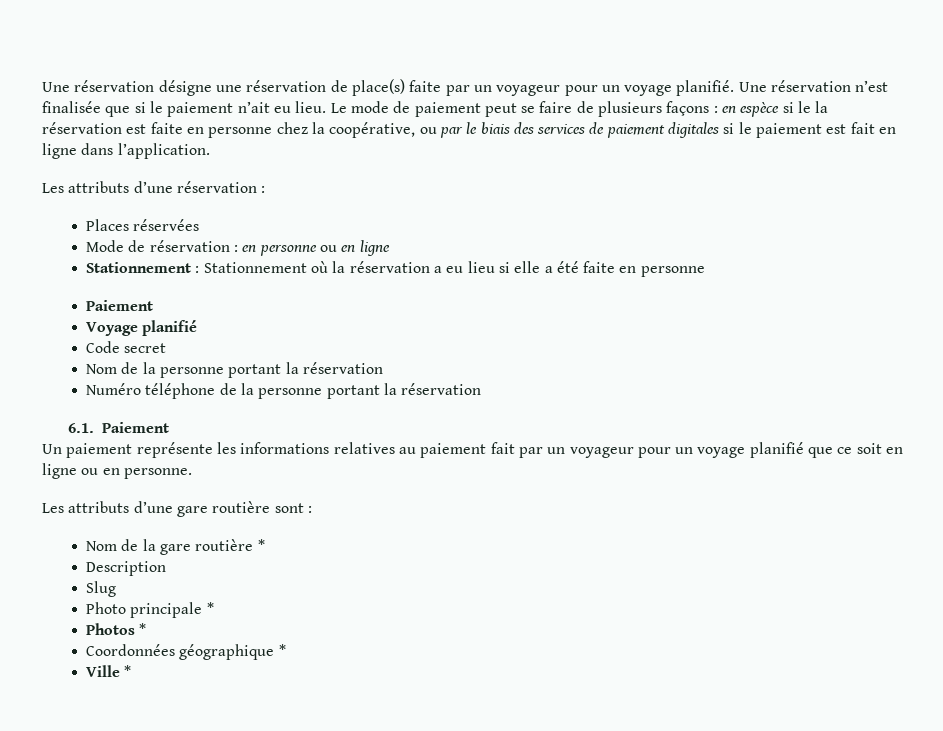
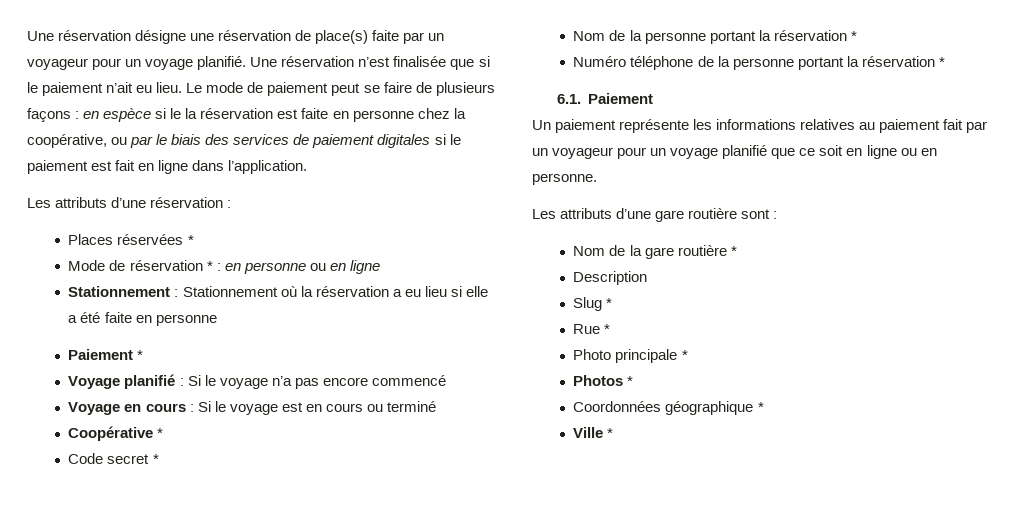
(200, 225) none -> [187,235,194,245] *
(230, 246) none -> [206,261,213,271] *
(153, 305) none -> [137,350,144,360] *
(198, 328) none -> [179,375,446,389] [68,401,436,415] [68,426,164,441] : Si le voyage n’a pas encore commencé // Voyage en cours : Si le voyage est en cours ou terminé // Coopérative *
(167, 348) none -> [152,454,159,464] *
(383, 368) none -> [850,31,857,41] *
(482, 389) none -> [938,57,945,67] *
(116, 589) none -> [606,298,613,308] [573,324,611,334] * // Rue *

